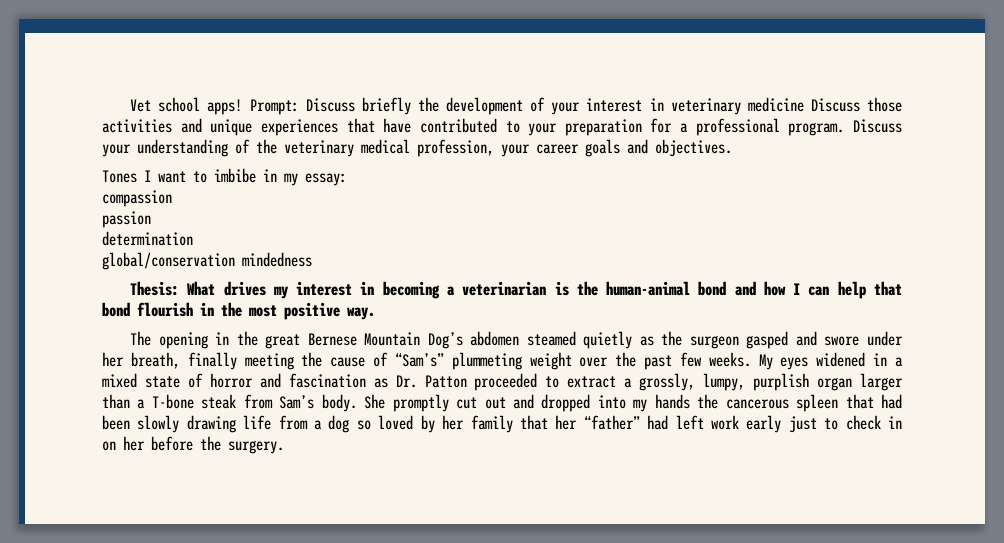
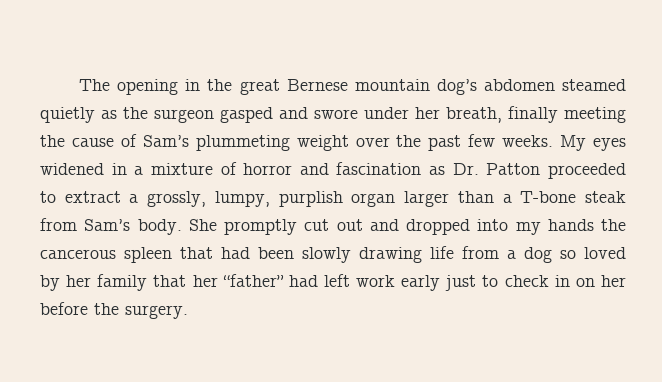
[130,97,902,115] [102,118,902,136] [102,139,732,157] [102,168,347,186] [102,190,172,207] [102,211,151,228] [102,231,193,246] [102,252,312,270] [130,281,903,299] [102,302,375,320] Vet school apps! Prompt: Discuss briefly the development of your interest in veterinary medicine Discuss those activities and unique experiences that have contributed to your preparation for a professional program. Discuss your understanding of the veterinary medical profession, your career goals and objectives. // Tones I want to imbibe in my essay: // compassion // passion // determination // global/conservation mindedness // Thesis: What drives my interest in becoming a veterinarian is the human-animal bond and how I can help that bond flourish in the most positive way. // -> (79, 85) none
[364,332,463,349] Mountain Dog’s -> [354,79,477,95] mountain dog’s
[394,353,444,367] “Sam’s” -> [142,135,189,147] Sam’s
[102,373,180,388] mixed state -> [150,163,213,175] mixture

